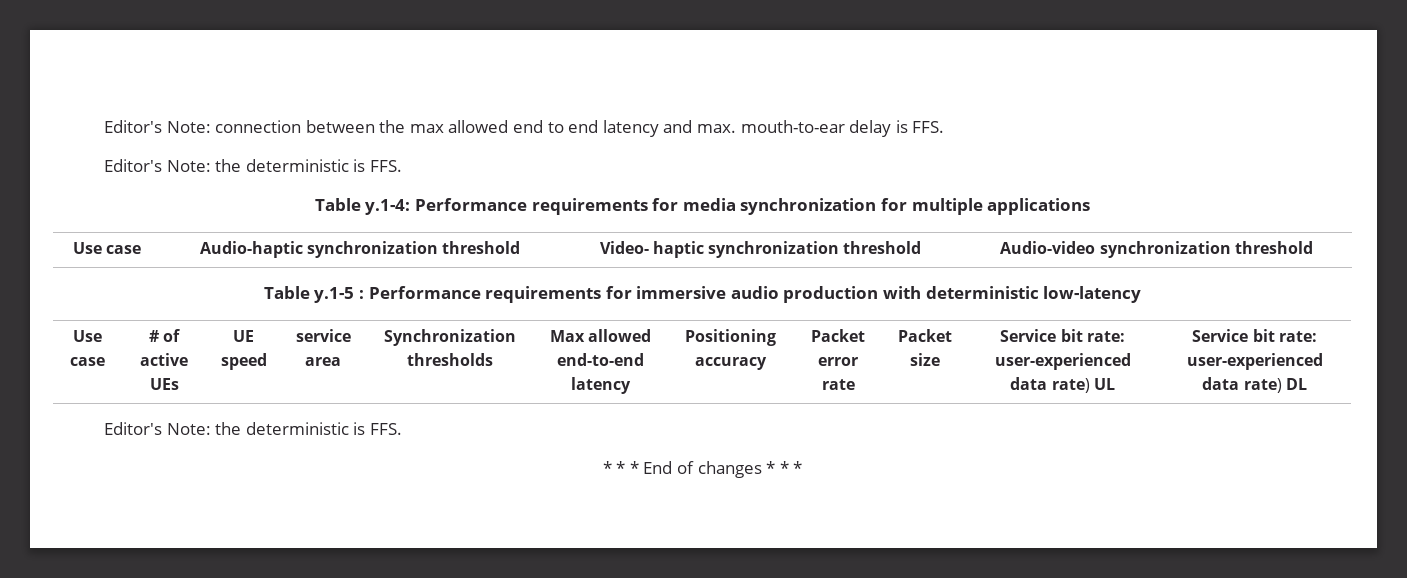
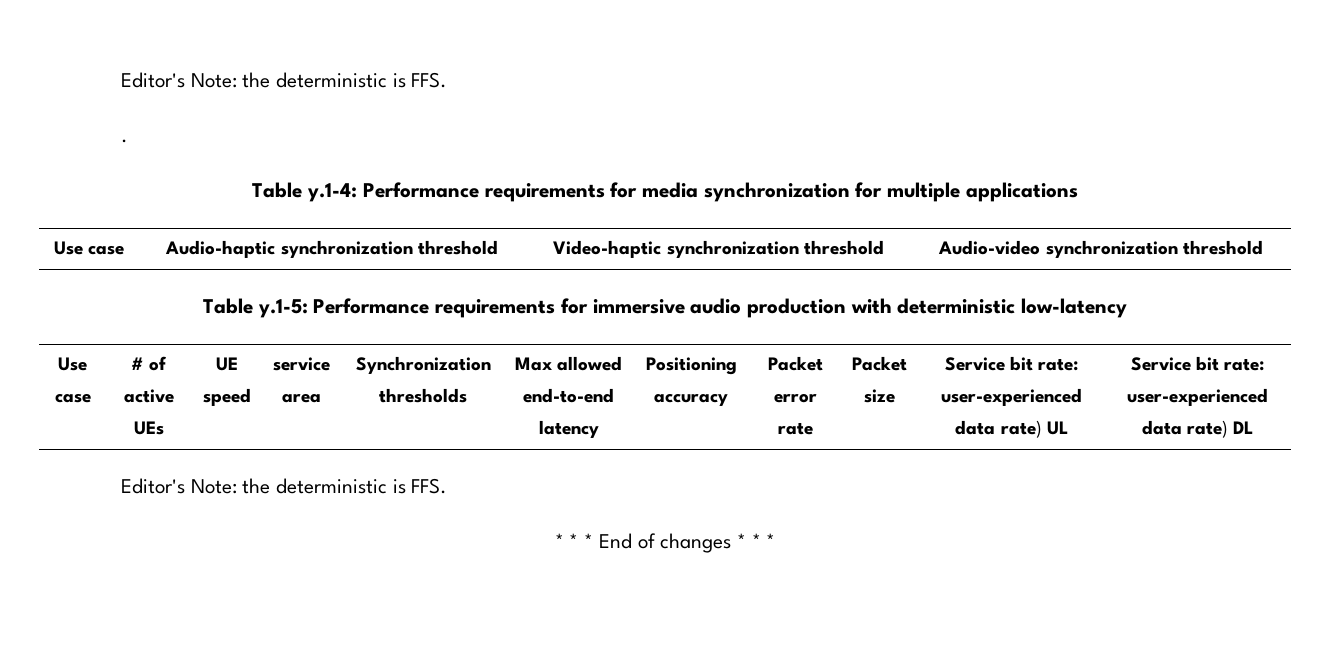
[103,120,945,137] [103,159,402,172] Editor's Note: connection between the max allowed end to end latency and max. mouth-to-ear delay is FFS. // Editor's Note: the deterministic is FFS. -> [120,72,448,88] [120,139,128,143] Editor's Note: the deterministic is FFS. // .
[599,241,704,258] Video- haptic -> [553,240,662,258] Video-haptic
[314,287,364,303] y.1-5 : -> [257,299,308,318] y.1-5:

